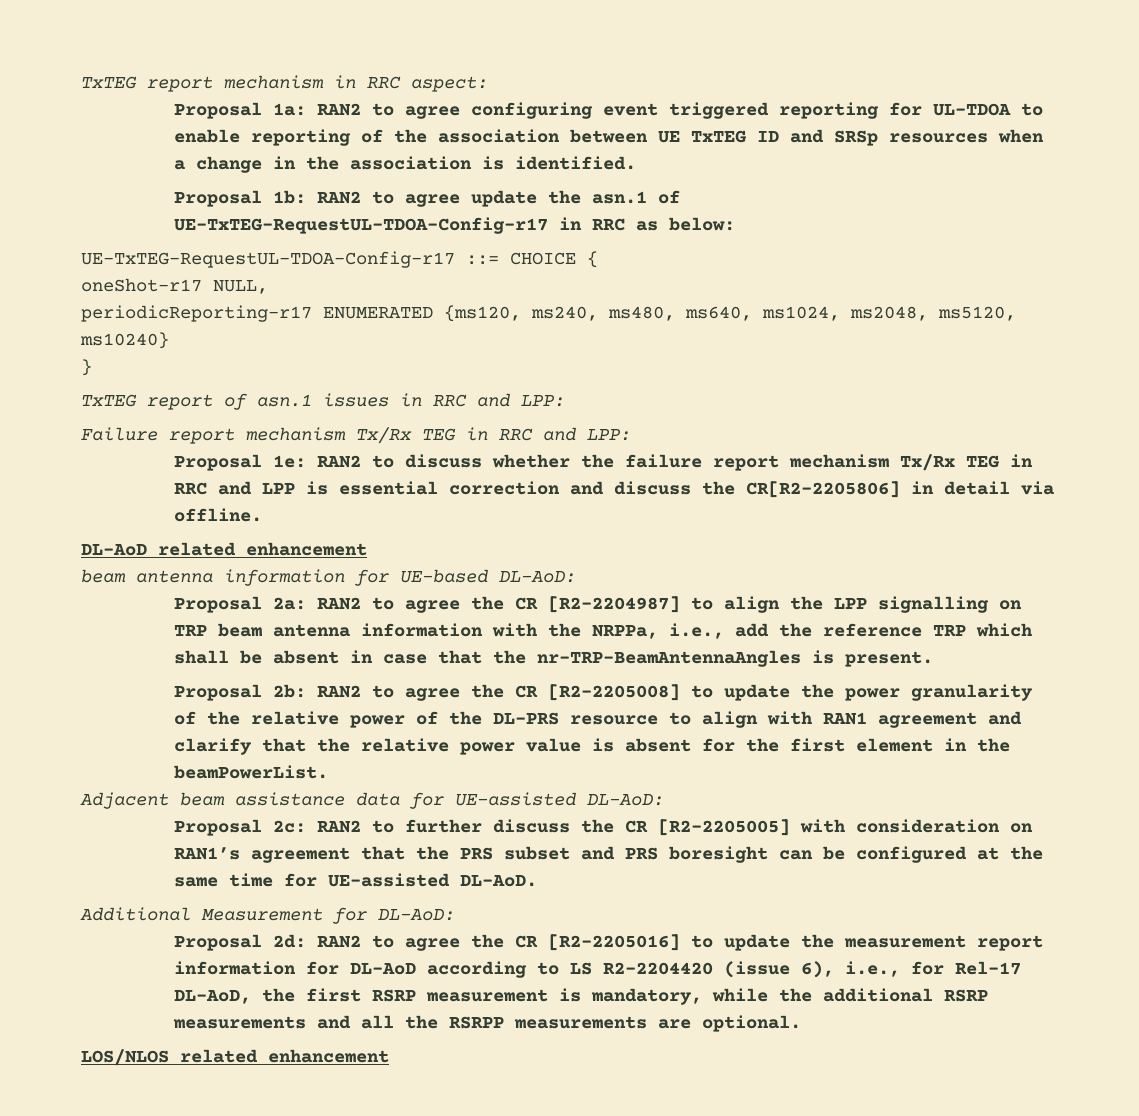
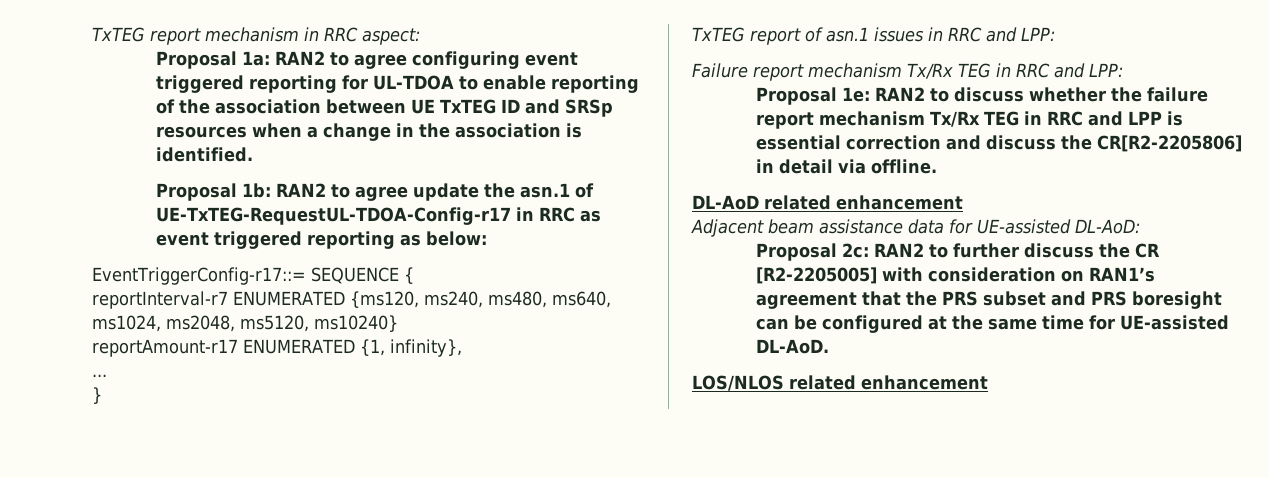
[668,217,735,231] [81,251,598,268] [81,278,268,294] [81,305,312,322] below: // UE-TxTEG-RequestUL-TDOA-Config-r17 ::= CHOICE { // oneShot-r17 NULL, // periodicReporting-r17 -> [155,231,487,249] [92,267,414,285] [92,291,228,309] event triggered reporting as below: // EventTriggerConfig-r17::= SEQUENCE { // reportInterval-r7
(169, 340) none -> [92,339,462,357] [92,374,107,377] // reportAmount-r17 ENUMERATED {1, infinity}, // ...
[81,569,576,586] [173,596,1022,613] [173,623,1033,639] [173,650,933,667] [173,684,1033,701] [173,711,1022,728] [173,738,1010,755] [173,765,328,779] // beam antenna information for UE-based DL-AoD: // Proposal 2a: RAN2 to agree the CR [R2-2204987] to align the LPP signalling on TRP beam antenna information with the NRPPa, i.e., add the reference TRP which shall be absent in case that the nr-TRP-BeamAntennaAngles is present. // Proposal 2b: RAN2 to agree the CR [R2-2205008] to update the power granularity of the relative power of the DL-PRS resource to align with RAN1 agreement and clarify that the relative power value is absent for the first element in the beamPowerList. -> (963, 202) none
[80,907,455,924] [173,934,1043,951] [173,961,1021,978] [173,988,988,1005] [172,1015,801,1032] // Additional Measurement for DL-AoD: // Proposal 2d: RAN2 to agree the CR [R2-2205016] to update the measurement report information for DL-AoD according to LS R2-2204420 (issue 6), i.e., for Rel-17 DL-AoD, the first RSRP measurement is mandatory, while the additional RSRP measurements and all the RSRPP measurements are optional. -> (829, 346) none

